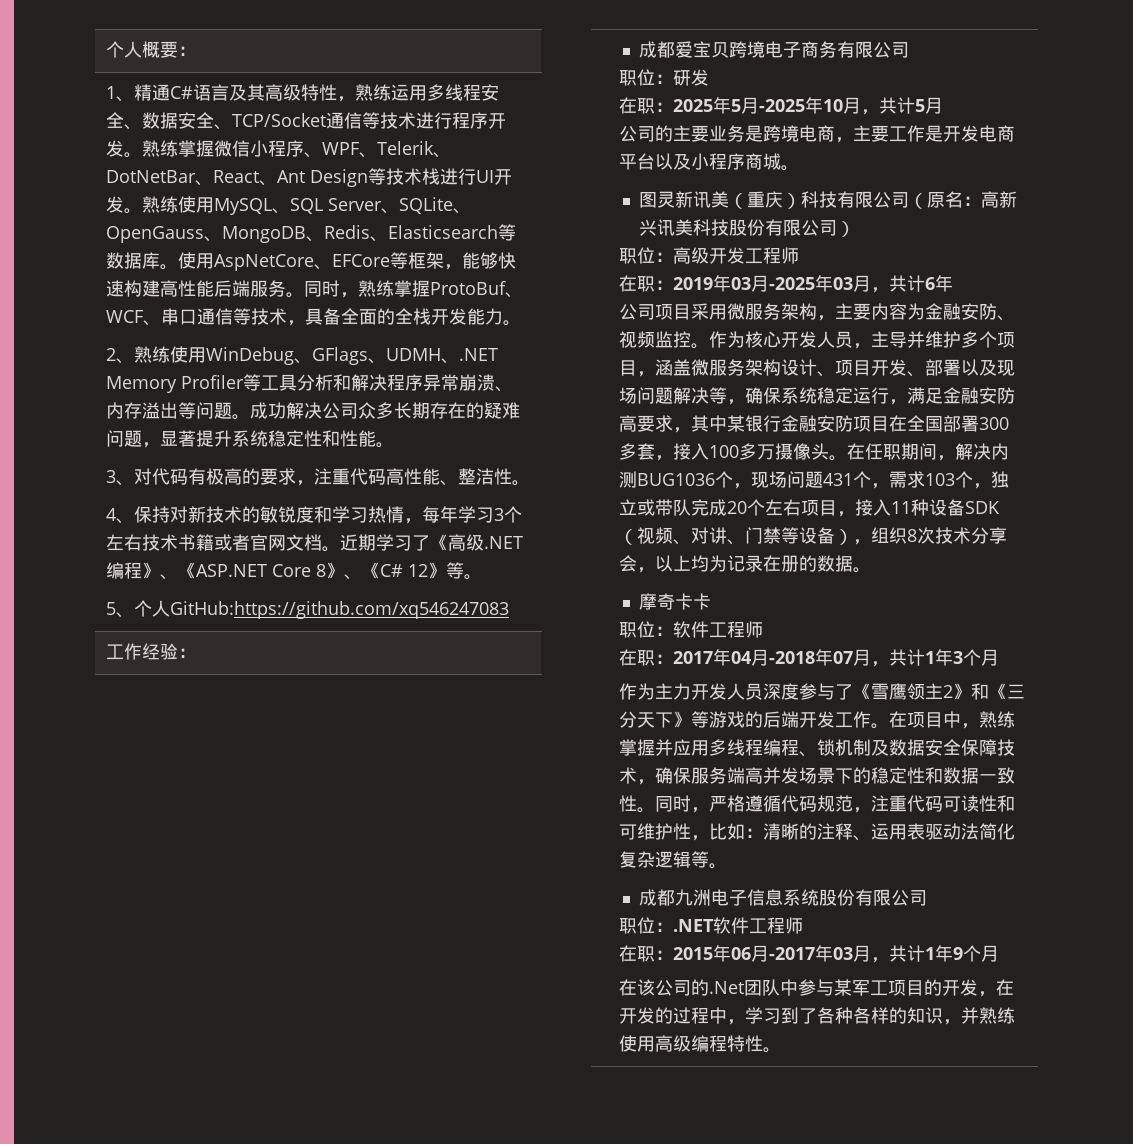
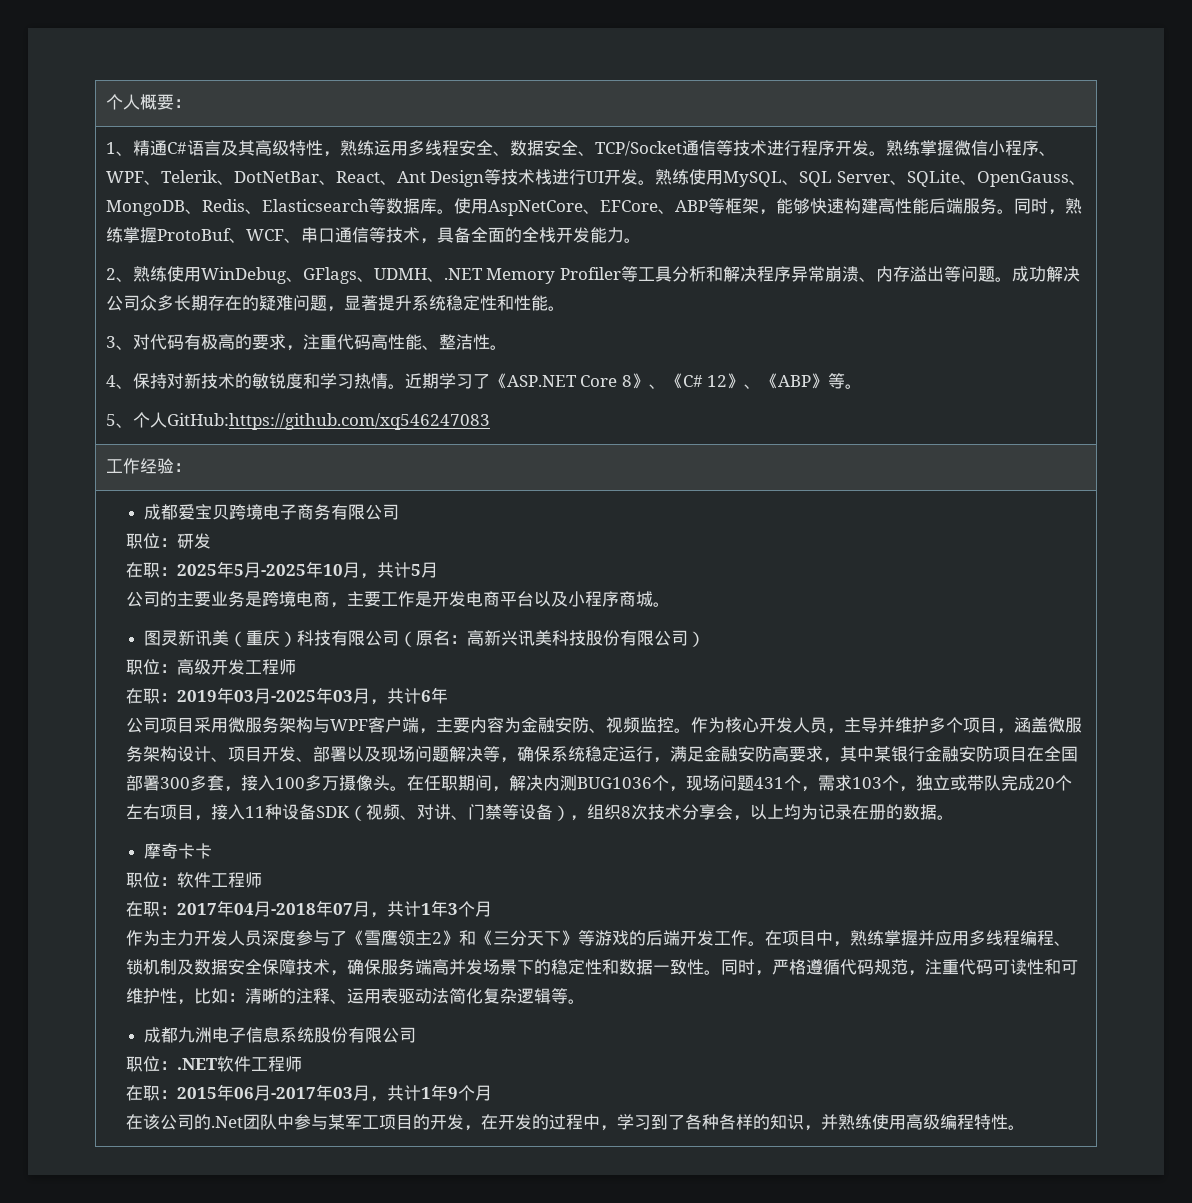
(391, 260) none -> [657,200,708,214] 、ABP
[404,506,523,524] [106,534,524,552] [106,562,179,580] ，每年学习3个左右技术书籍或者官网文档。近期学习了《高级.NET编程》、 -> [387,373,490,389] 。近期学习了
(447, 570) none -> [744,373,829,389] 、《ABP》
(818, 311) none -> [312,717,419,733] 与WPF客户端

